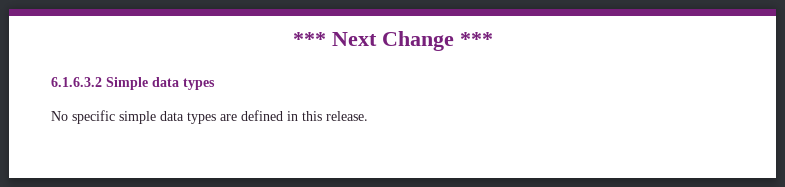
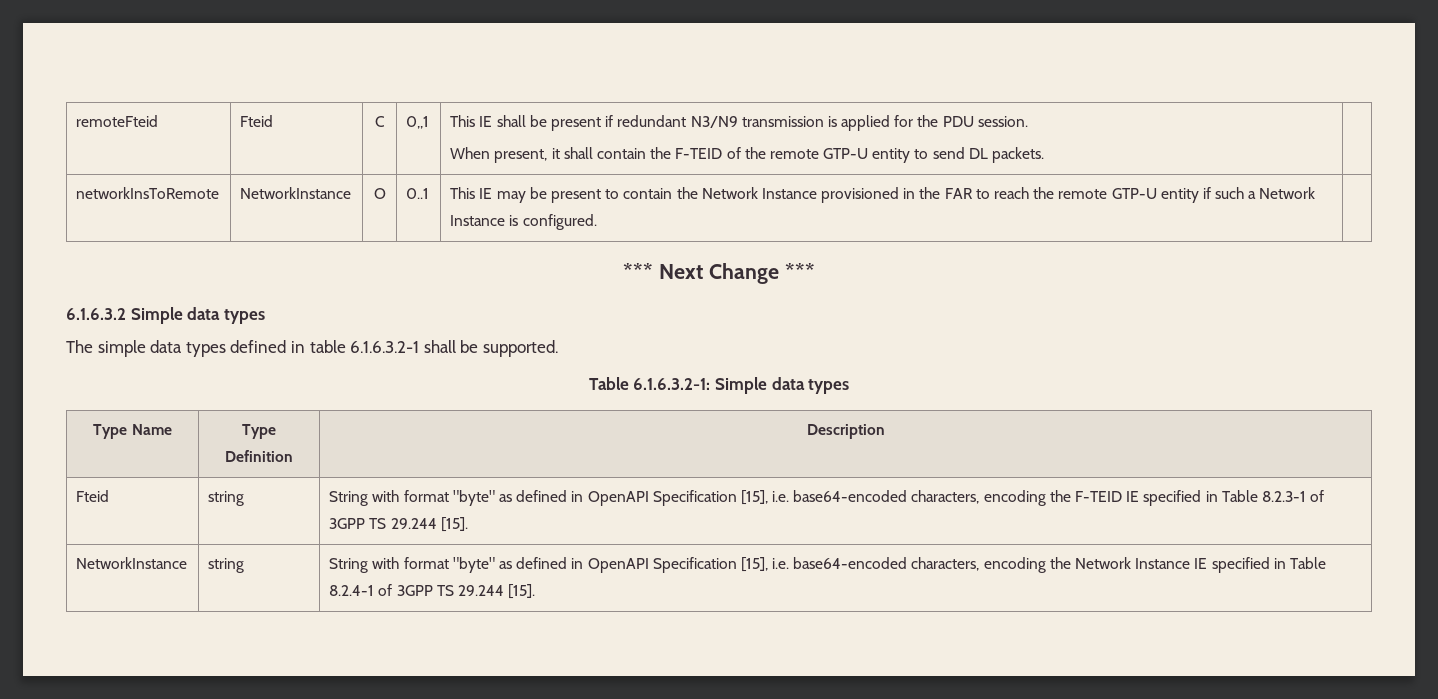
(292, 39) none -> [76,115,159,127] [240,115,274,127] [374,116,385,127] [406,116,430,129] [450,115,1028,131] [450,147,1044,163] [76,187,220,199] [240,187,352,199] [373,188,386,199] [406,188,430,199] [450,187,1316,203] [450,214,597,230] remoteFteid | Fteid | C | 0,,1 | This IE shall be present if redundant N3/N9 transmission is applied for the PDU session. // When present, it shall contain the F-TEID of the remote GTP-U entity to send DL packets. | // networkInsToRemote | NetworkInstance | O | 0..1 | This IE may be present to contain the Network Instance provisioned in the FAR to reach the remote GTP-U entity if such a Network Instance is configured. | //
[51,110,115,124] No specific -> [66,340,93,353] The
[220,110,368,121] are defined in this release. -> [230,340,558,357] [588,377,850,394] [93,424,172,439] [242,424,277,439] [225,450,293,462] [806,424,885,439] [76,490,110,502] [208,491,245,506] [329,490,1325,506] [329,517,468,532] [76,557,188,569] [208,558,245,573] [329,557,1326,573] [329,584,536,599] defined in table 6.1.6.3.2-1 shall be supported. // Table 6.1.6.3.2-1: Simple data types // Type Name | Type Definition | Description // Fteid | string | String with format "byte" as defined in OpenAPI Specification [15], i.e. base64-encoded characters, encoding the F-TEID IE specified in Table 8.2.3-1 of 3GPP TS 29.244 [15]. // NetworkInstance | string | String with format "byte" as defined in OpenAPI Specification [15], i.e. base64-encoded characters, encoding the Network Instance IE specified in Table 8.2.4-1 of 3GPP TS 29.244 [15].

